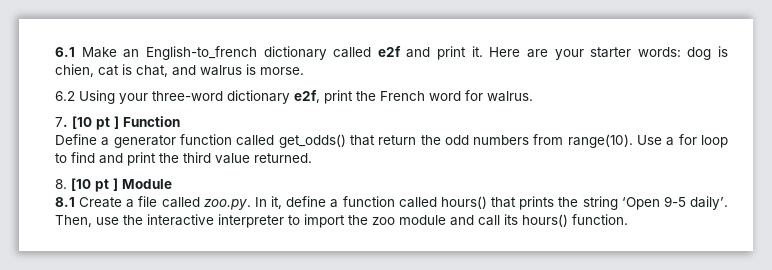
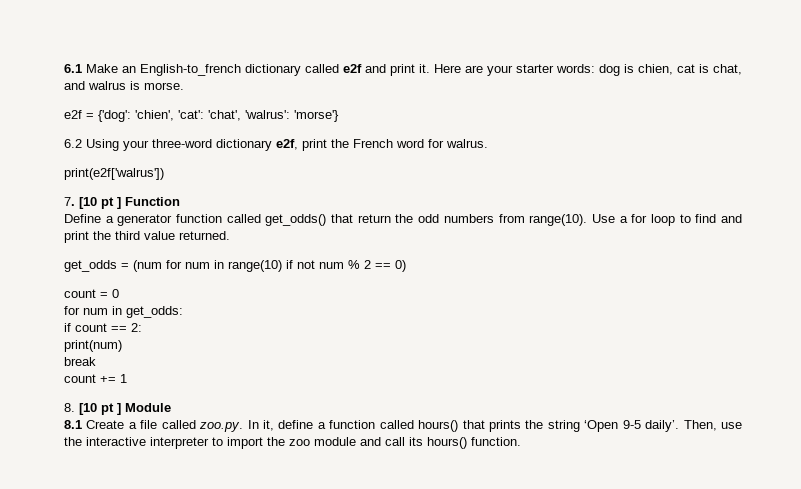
(304, 71) none -> [64,110,339,122] // e2f = {'dog': 'chien', 'cat': 'chat', 'walrus': 'morse'}
(533, 96) none -> [64,168,164,180] // print(e2f['walrus'])
(312, 158) none -> [64,260,406,272] [64,289,119,298] [64,306,183,318] [64,323,142,332] [64,340,122,352] [64,357,96,366] [64,374,127,383] // get_odds = (num for num in range(10) if not num % 2 == 0) // count = 0 // for num in get_odds: // if count == 2: // print(num) // break // count += 1

